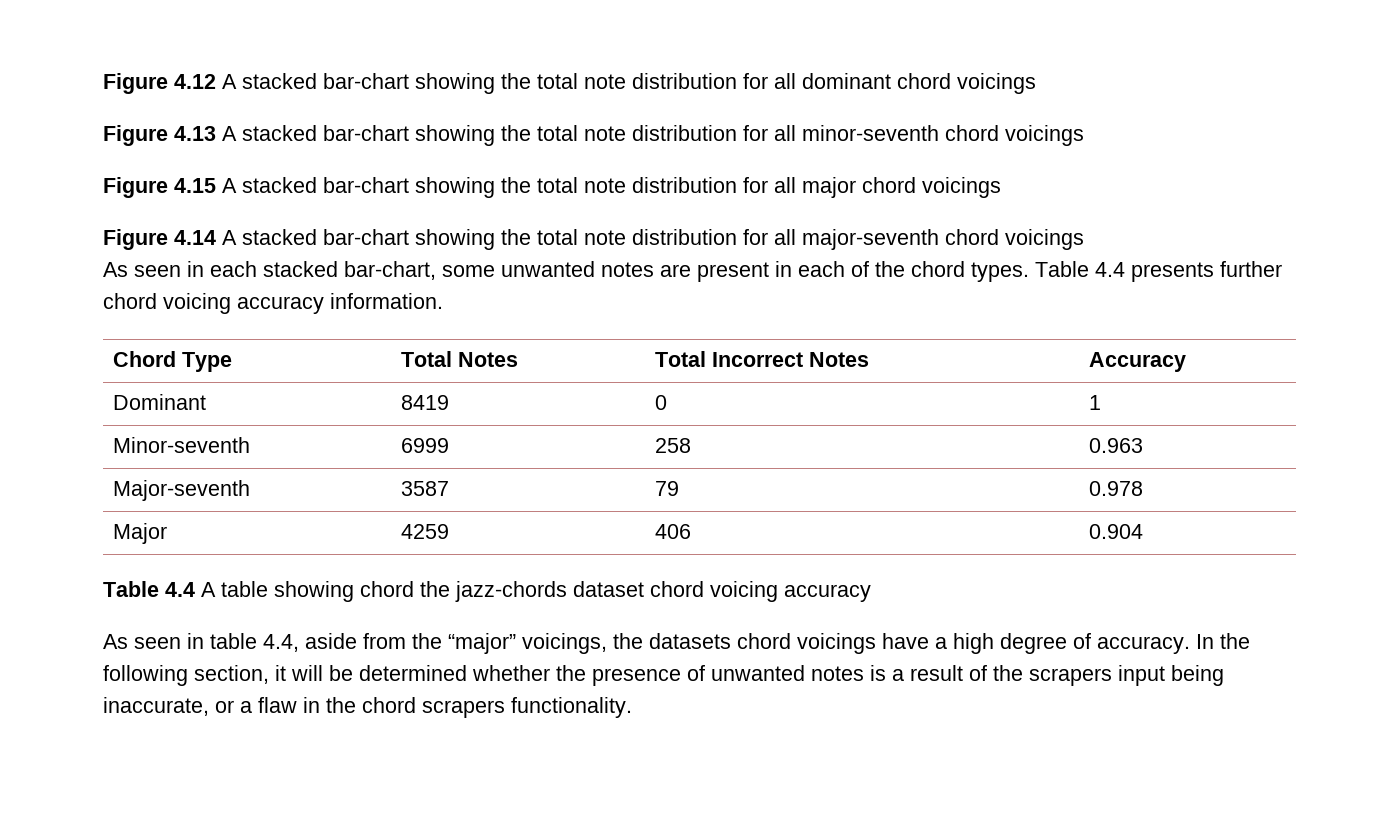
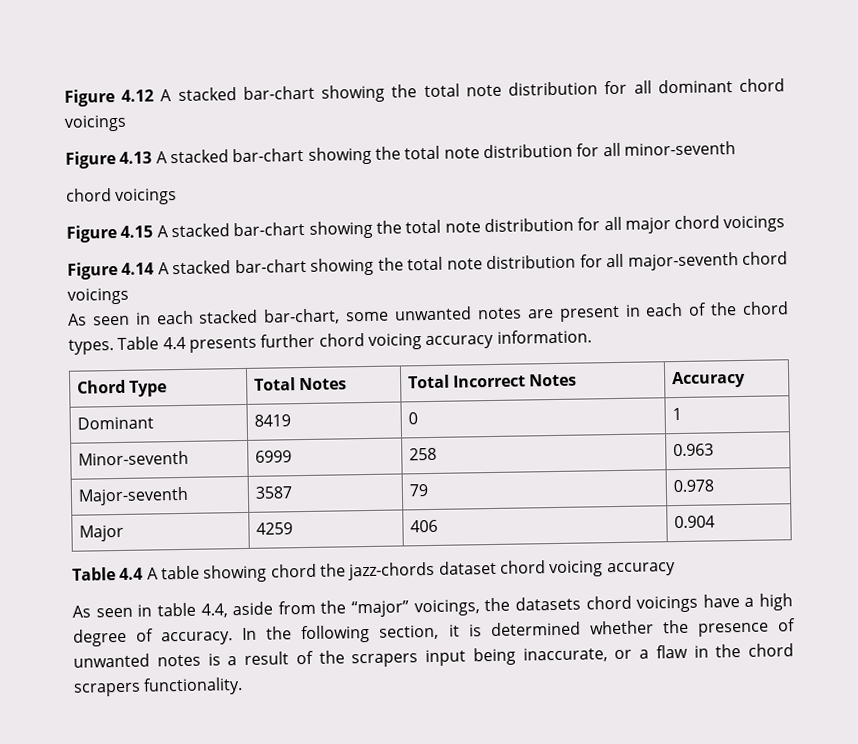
(939, 133) none -> (736, 148) //
[291,665,353,681] will be -> [468,624,482,637] is

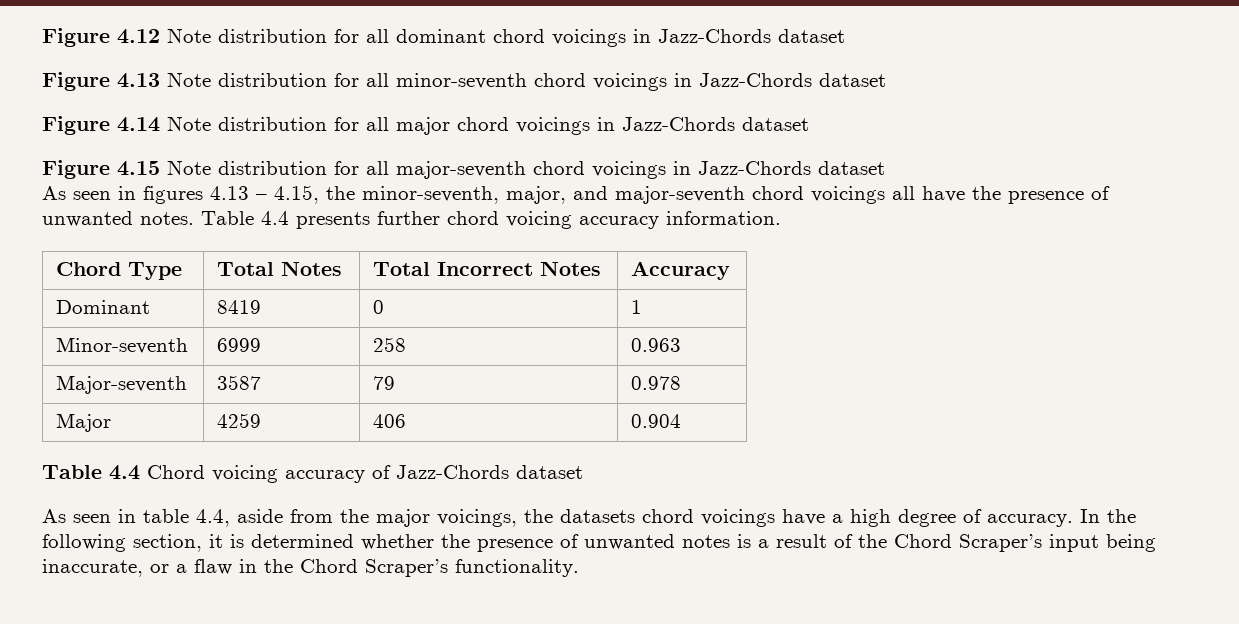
[160,83,502,103] A stacked bar-chart showing the total note -> [167,28,211,43] Note
(127, 123) none -> [633,29,845,43] in Jazz-Chords dataset
[155,145,480,165] A stacked bar-chart showing the total note -> [167,72,211,87] Note
[66,188,178,206] [66,219,481,243] // chord voicings // Figure 4.15 A stacked bar-chart showing the total note -> [534,73,886,91] [42,116,211,135] chord voicings in Jazz-Chords dataset // Figure 4.14 Note
[67,256,483,280] // Figure 4.14 A stacked bar-chart showing the total note -> [597,117,809,131] [42,160,211,179] in Jazz-Chords dataset // Figure 4.15 Note
[68,301,790,326] [68,339,114,355] // As seen in each stacked bar-chart, some unwanted notes are present in each of the chord types. -> [673,161,885,175] [42,185,1110,204] [42,211,194,227] in Jazz-Chords dataset // As seen in figures 4.13 – 4.15, the minor-seventh, major, and major-seventh chord voicings all have the presence of unwanted notes.
[146,560,676,583] A table showing chord the jazz-chords dataset chord voicing accuracy -> [147,465,583,483] Chord voicing accuracy of Jazz-Chords dataset
[351,600,409,618] “major” -> [376,509,430,527] major
[351,653,419,668] scrapers -> [894,534,1042,552] Chord Scraper’s
[748,643,794,657] [73,682,141,697] chord scrapers -> [300,559,448,577] Chord Scraper’s

